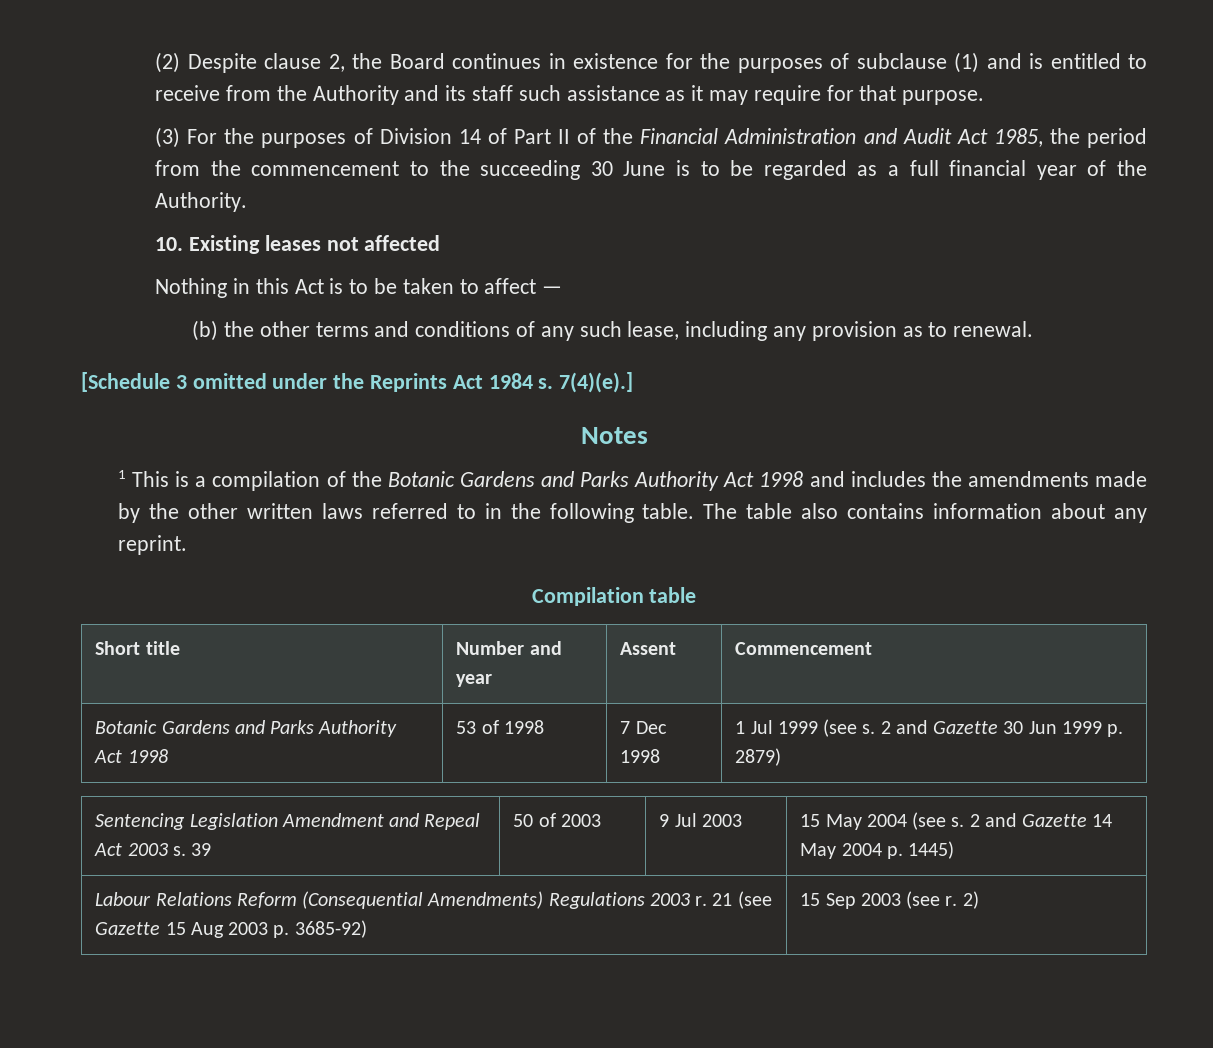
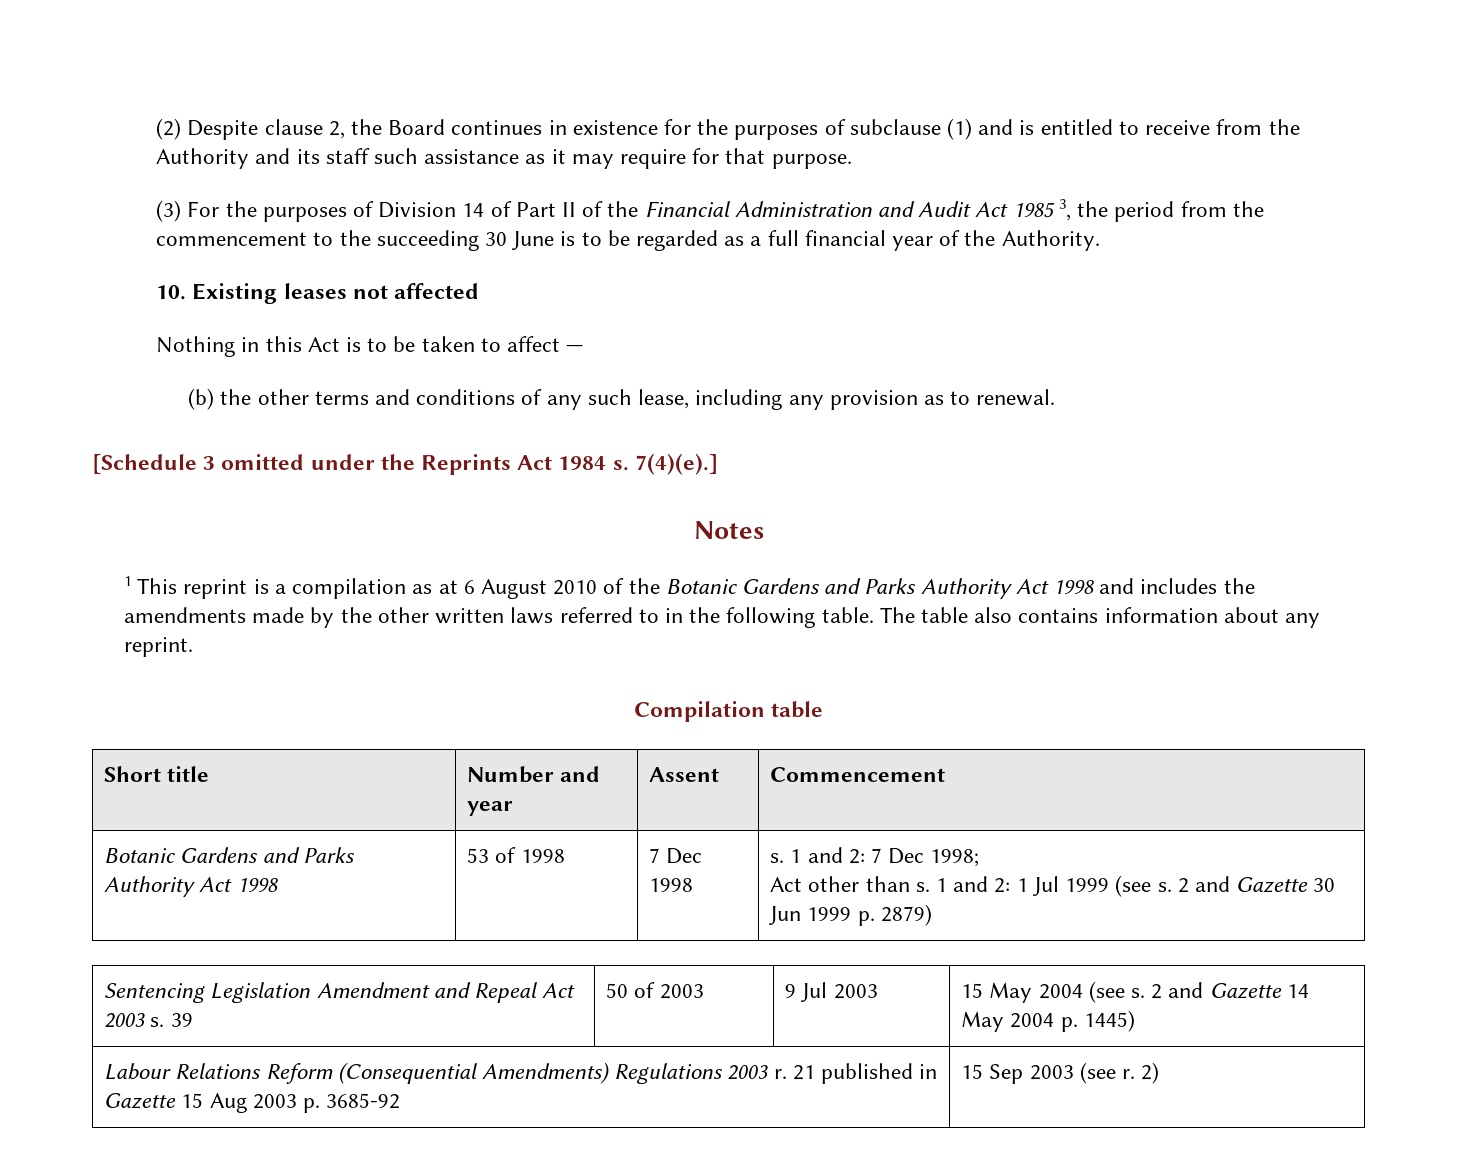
[993,128,1043,147] 1985, -> [1012,199,1071,221] 1985 3,
(170, 479) none -> [183,579,248,599] reprint
(321, 481) none -> [412,579,598,599] as at 6 August 2010
(661, 756) none -> [770,847,980,867] [770,876,1011,893] s. 1 and 2: 7 Dec 1998; // Act other than s. 1 and 2:
[737,891,772,909] (see -> [821,1063,938,1084] published in
[294,920,367,938] 3685-92) -> [326,1093,401,1109] 3685-92

